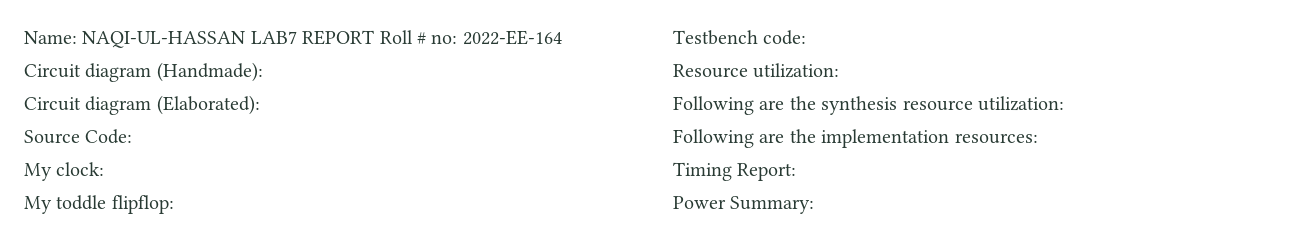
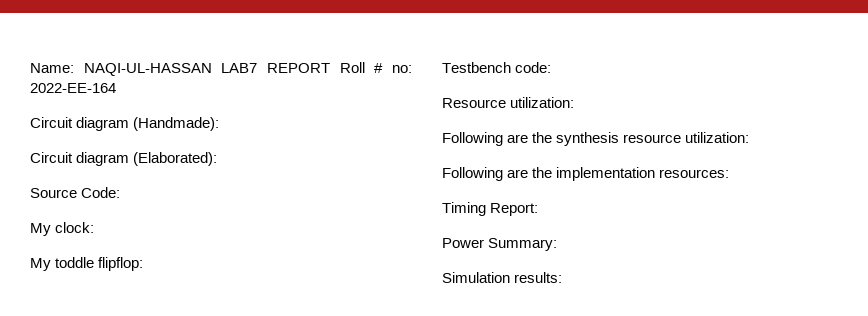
(815, 205) none -> [442,272,563,283] // Simulation results:

